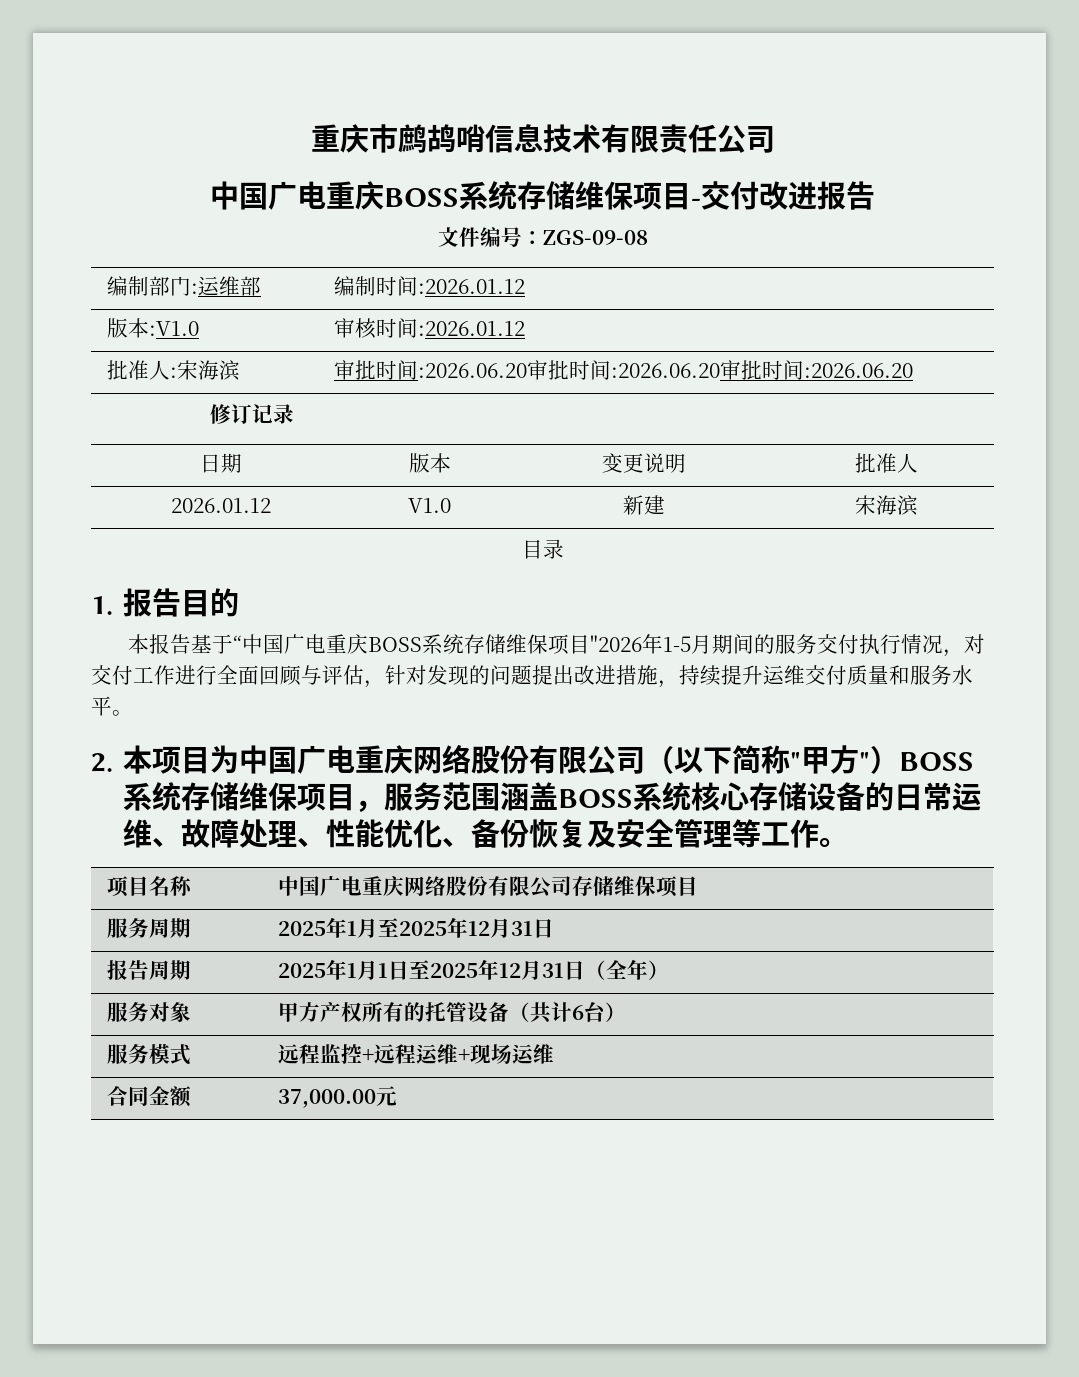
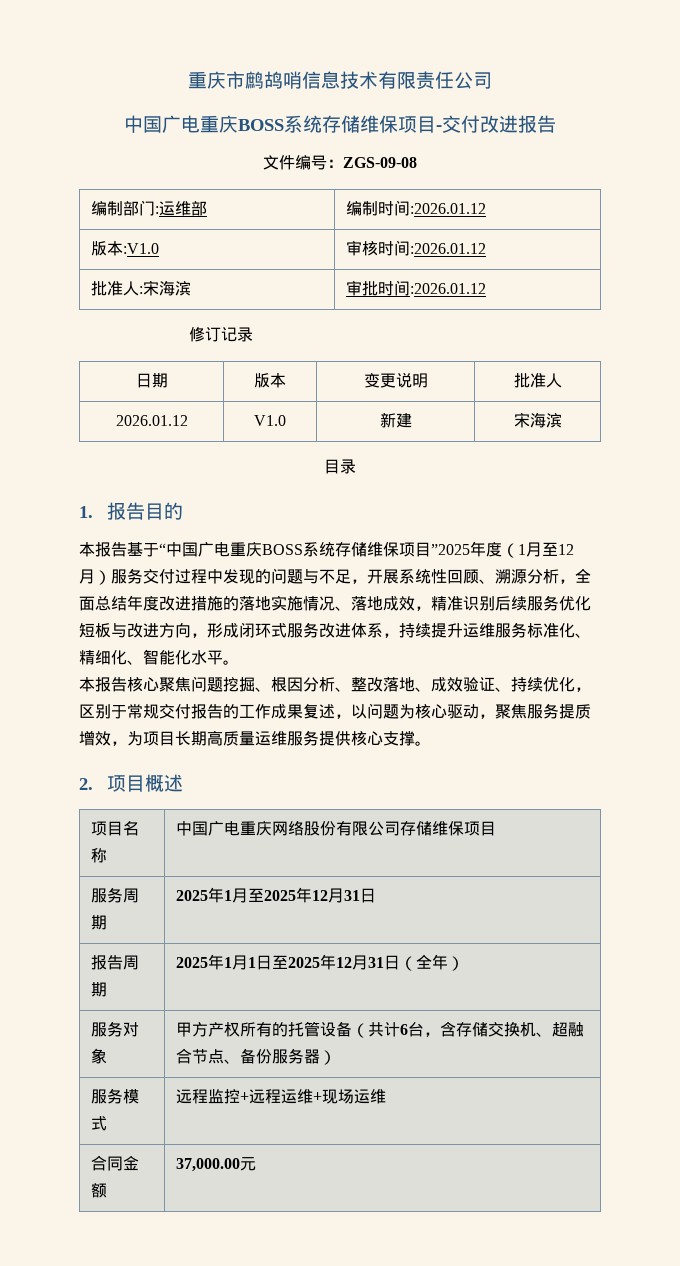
[417,360,913,380] :2026.06.20审批时间:2026.06.20审批时间:2026.06.20 -> [409,283,486,294] :2026.01.12
[589,634,985,657] [91,665,973,688] [91,696,133,716] [91,745,975,774] [123,782,982,813] [123,819,849,848] "2026年1-5月期间的服务交付执行情况，对交付工作进行全面回顾与评估，针对发现的问题提出改进措施，持续提升运维交付质量和服务水平。 // 2.本项目为中国广电重庆网络股份有限公司（以下简称"甲方"）BOSS系统存储维保项目，服务范围涵盖BOSS系统核心存储设备的日常运维、故障处理、性能优化、备份恢复及安全管理等工作。 -> [431,541,574,558] [79,568,591,585] [79,595,591,611] [79,622,591,638] [79,649,239,665] [79,676,591,692] [79,703,591,719] [79,730,431,746] [79,774,183,792] ”2025年度（1月至12月）服务交付过程中发现的问题与不足，开展系统性回顾、溯源分析，全面总结年度改进措施的落地实施情况、落地成效，精准识别后续服务优化短板与改进方向，形成闭环式服务改进体系，持续提升运维服务标准化、精细化、智能化水平。 // 本报告核心聚焦问题挖掘、根因分析、整改落地、成效验证、持续优化，区别于常规交付报告的工作成果复述，以问题为核心驱动，聚焦服务提质增效，为项目长期高质量运维服务提供核心支撑。 // 2.项目概述
(606, 1012) none -> [423,1022,584,1037] [175,1048,320,1064] ，含存储交换机、超融合节点、备份服务器

